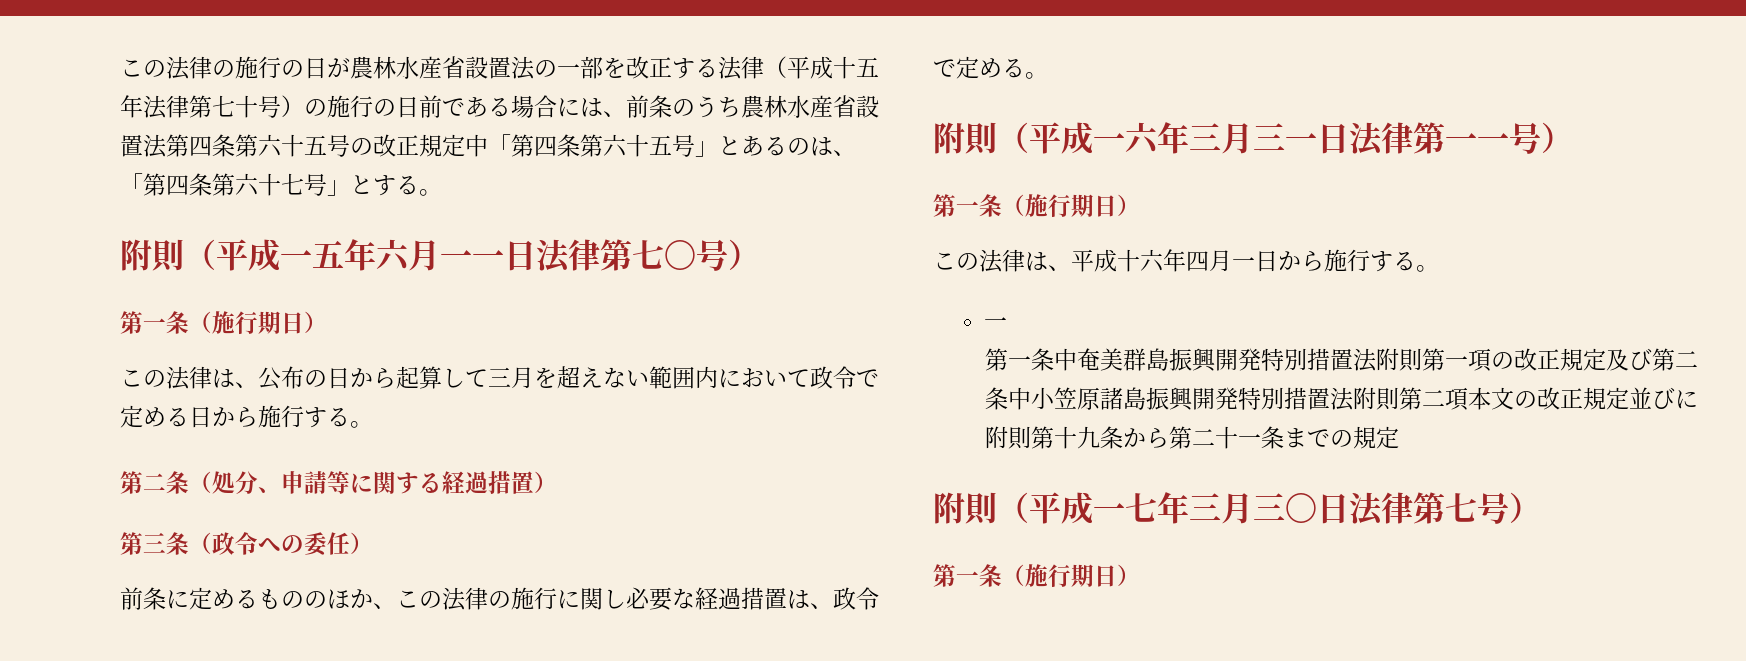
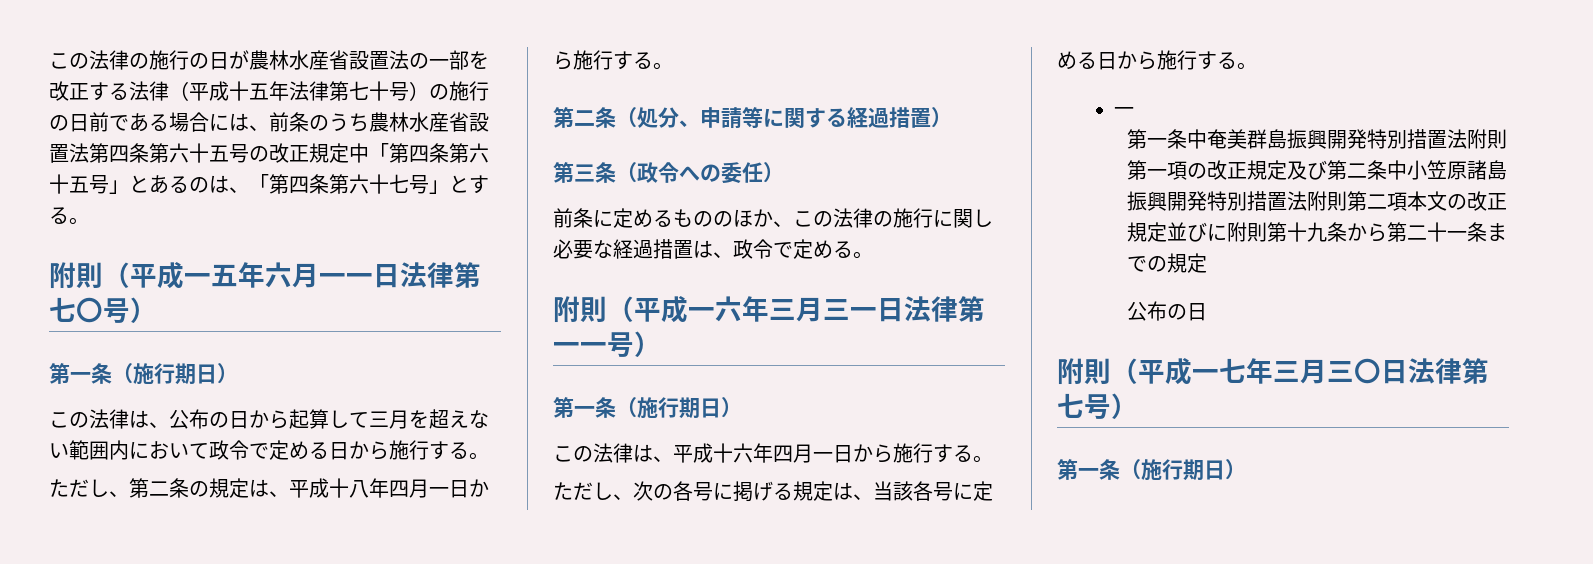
(373, 424) none -> [49,478,489,498] [553,50,673,70] // ただし、第二条の規定は、平成十八年四月一日から施行する。
(1439, 268) none -> [553,481,993,502] [1057,50,1257,70] // ただし、次の各号に掲げる規定は、当該各号に定める日から施行する。
(1400, 437) none -> [1126,301,1207,321] // 公布の日

